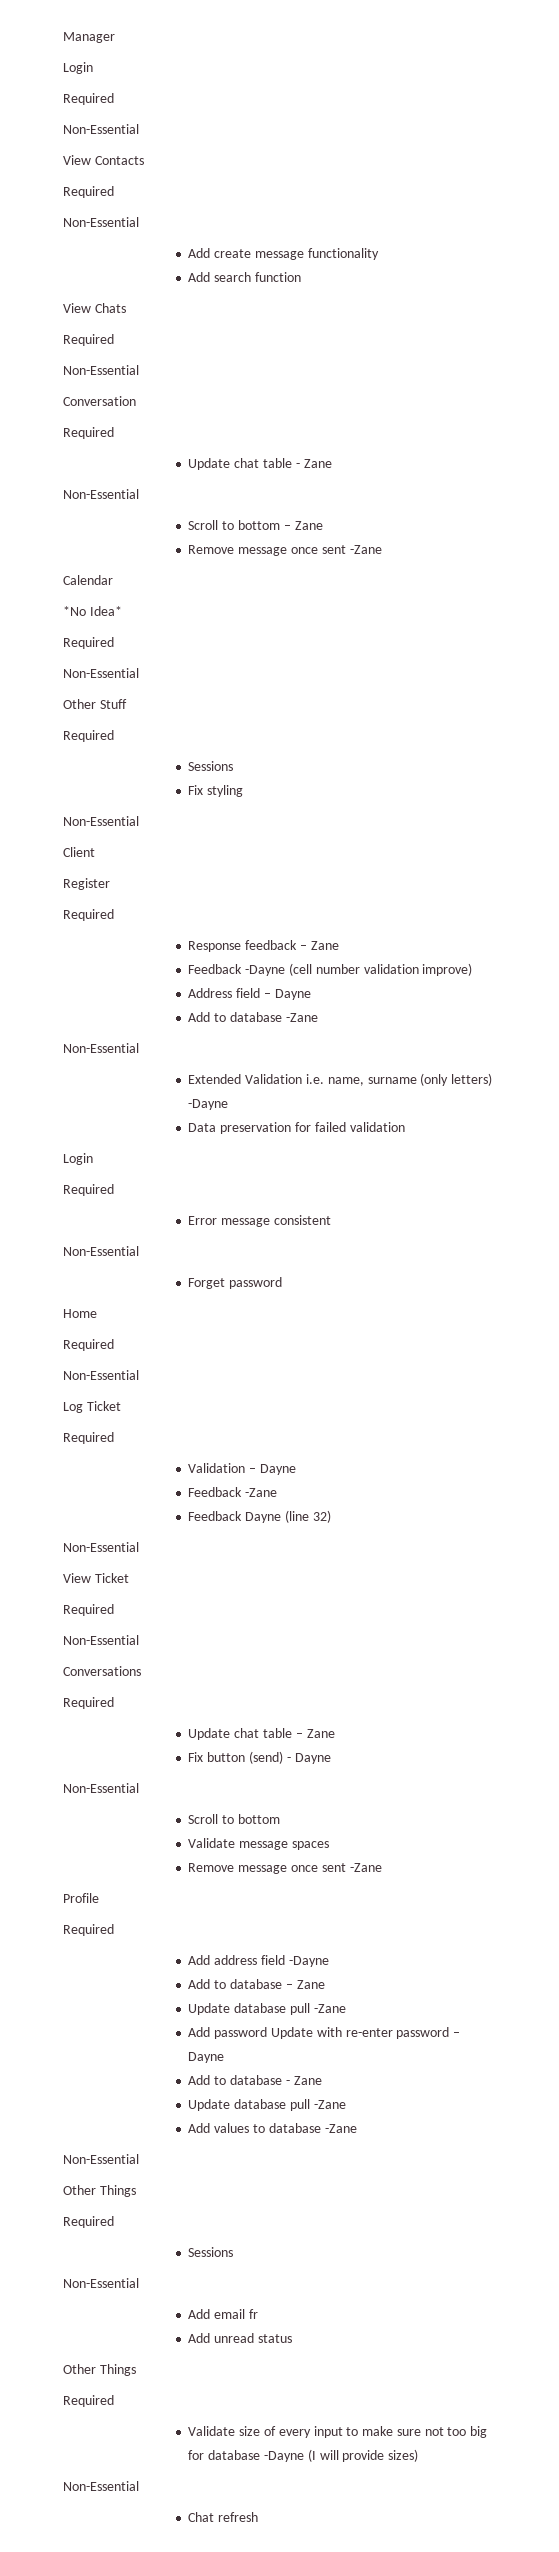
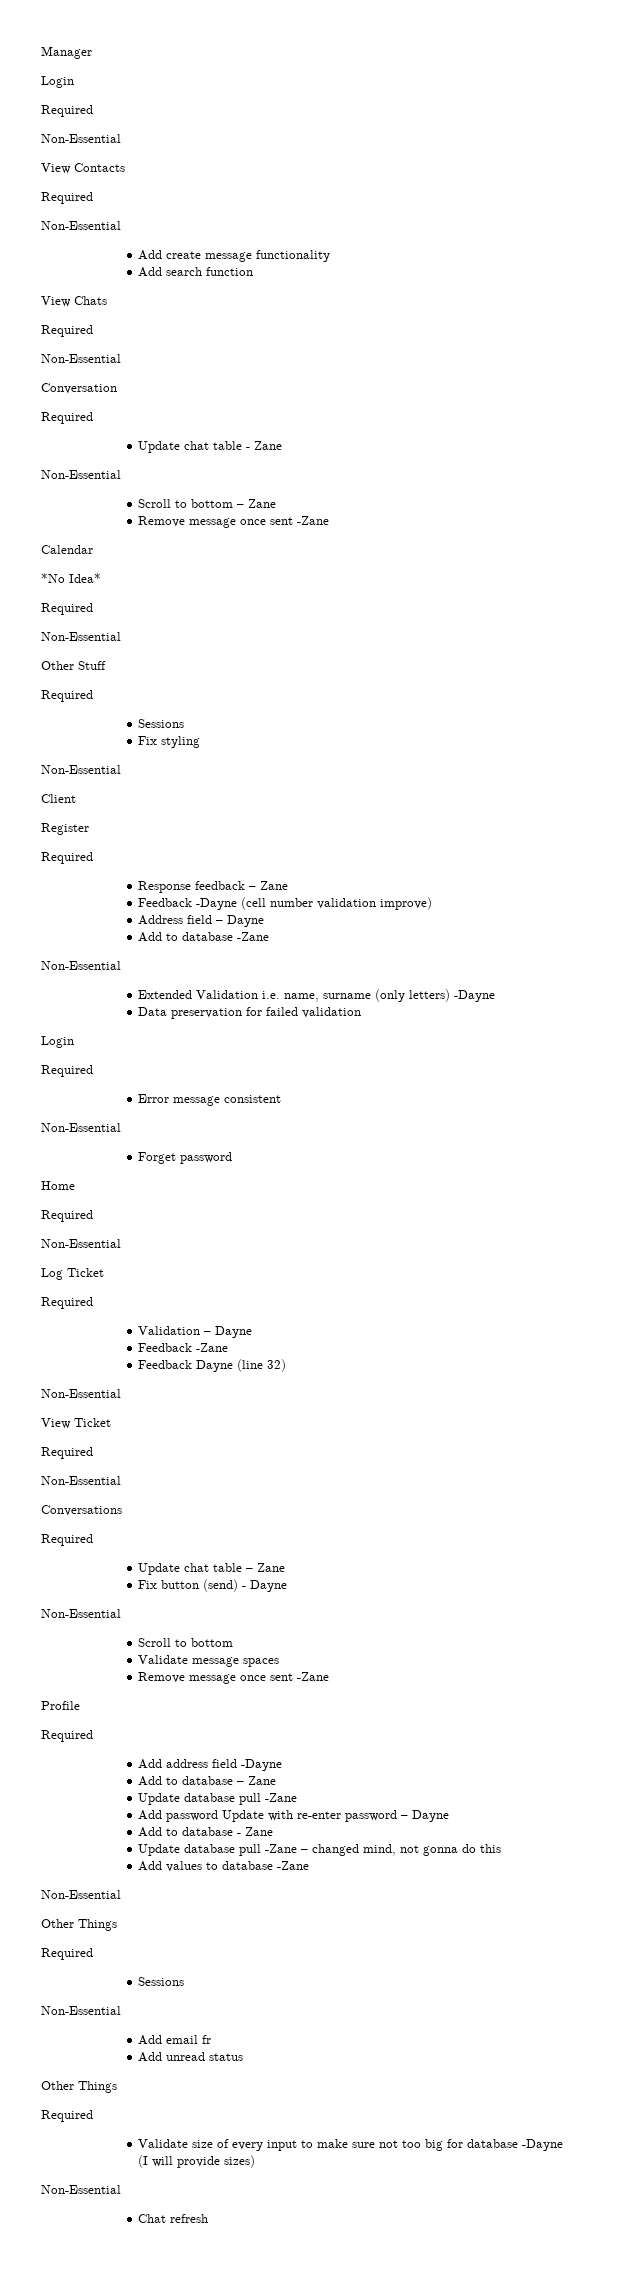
(346, 2104) none -> [301,1844,502,1856] – changed mind, not gonna do this

